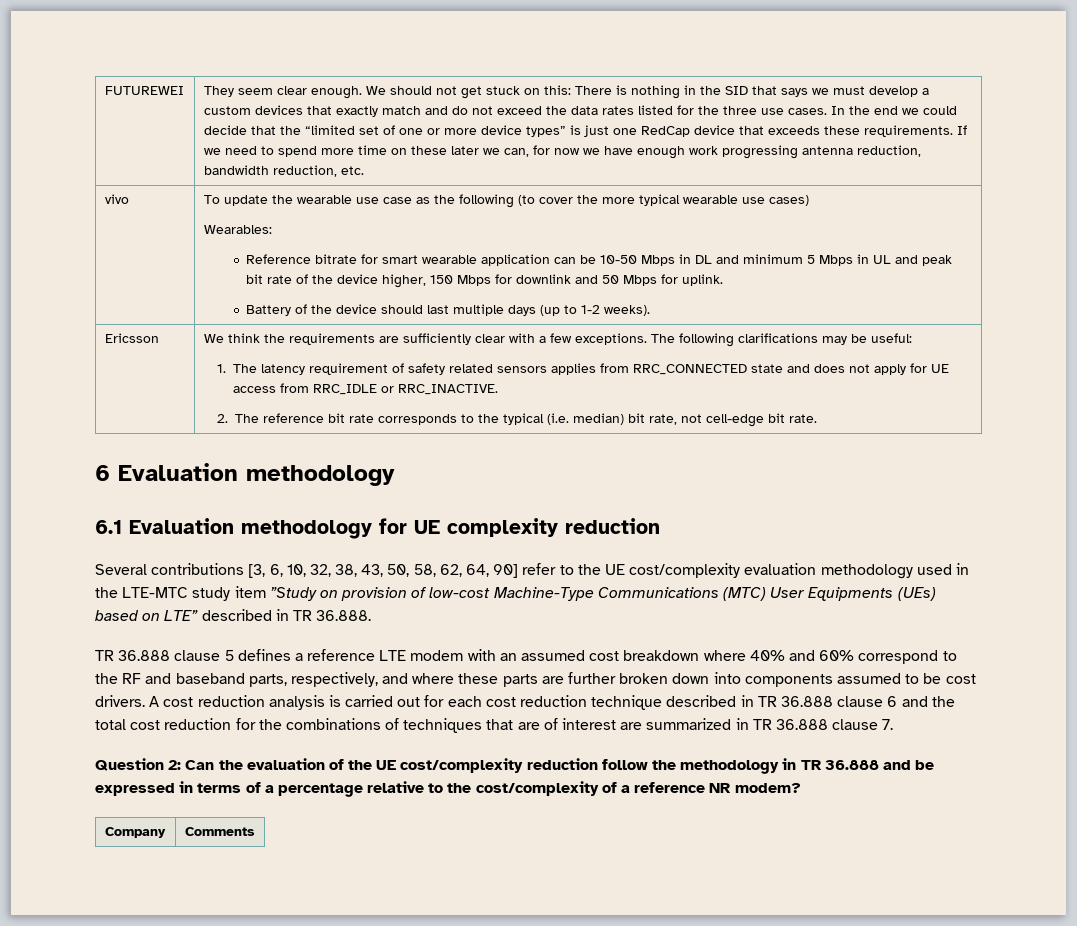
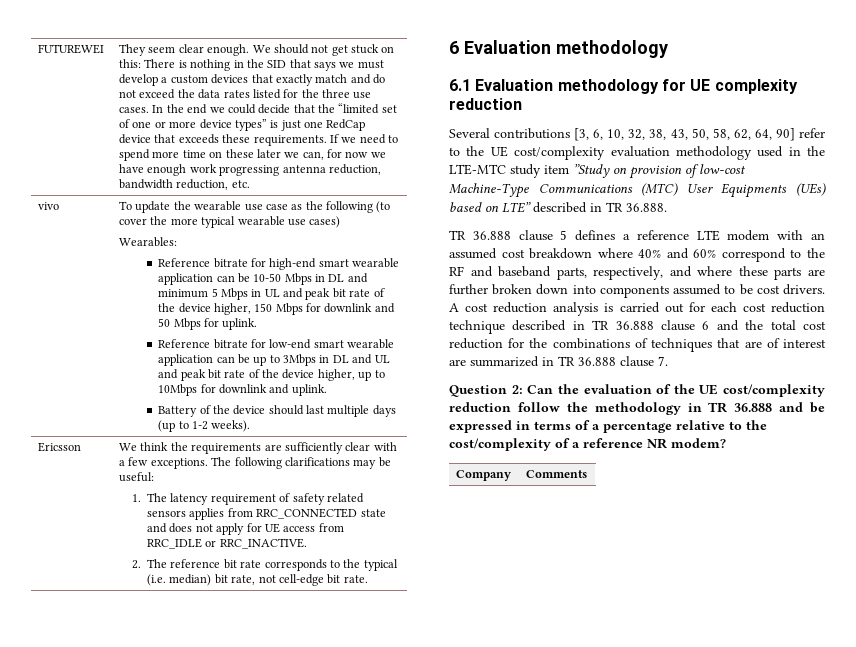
(379, 259) none -> [269,258,317,270] high-end
(724, 280) none -> [158,339,395,349] [158,354,390,366] [158,369,385,381] [158,384,327,396] // Reference bitrate for low-end smart wearable application can be up to 3Mbps in DL and UL and peak bit rate of the device higher, up to 10Mbps for downlink and uplink.

